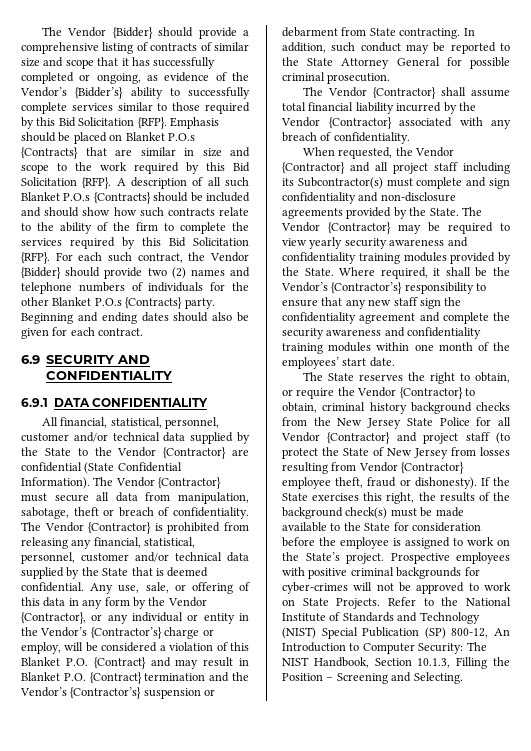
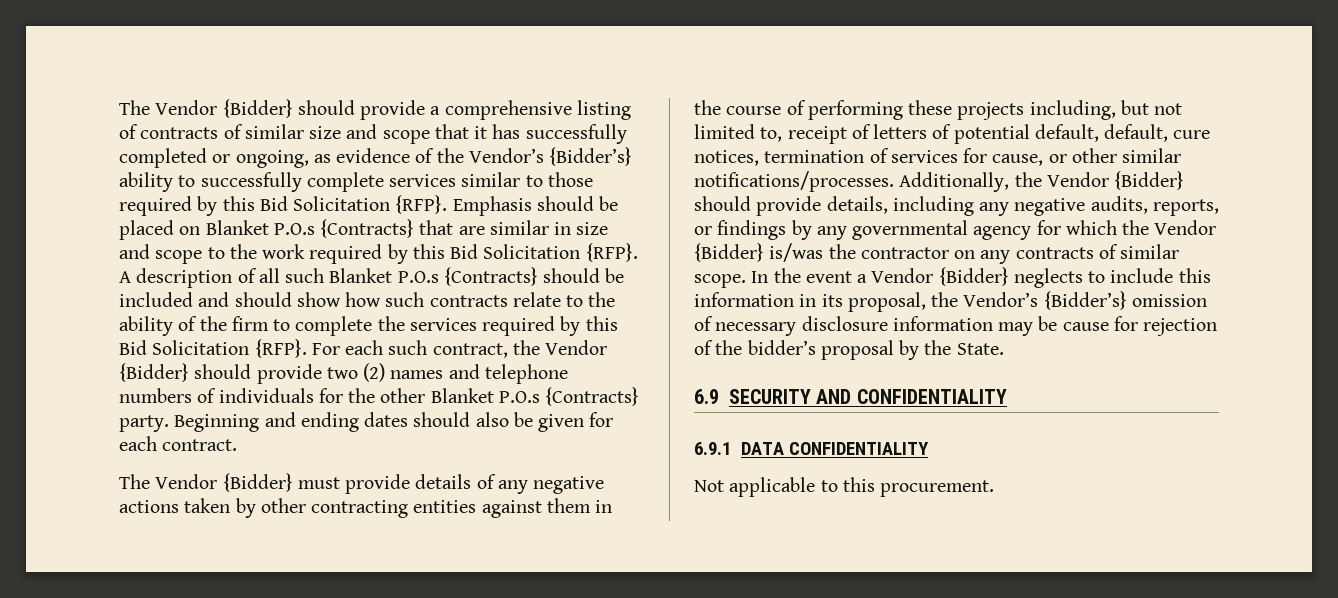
(144, 332) none -> [119,473,605,494] [119,498,613,518] [694,100,1183,120] [694,124,1211,144] [694,148,1182,166] [694,171,1185,192] [694,196,1219,216] [694,220,1217,240] [694,243,1180,264] [694,267,1211,288] [694,291,1207,312] [694,316,1218,336] [694,340,1004,360] // The Vendor {Bidder} must provide details of any negative actions taken by other contracting entities against them in the course of performing these projects including, but not limited to, receipt of letters of potential default, default, cure notices, termination of services for cause, or other similar notifications/processes. Additionally, the Vendor {Bidder} should provide details, including any negative audits, reports, or findings by any governmental agency for which the Vendor {Bidder} is/was the contractor on any contracts of similar scope. In the event a Vendor {Bidder} neglects to include this information in its proposal, the Vendor’s {Bidder’s} omission of necessary disclosure information may be cause for rejection of the bidder’s proposal by the State.
[41,417,220,429] [21,432,251,444] [21,447,249,459] [21,462,182,474] [21,477,222,489] [21,492,249,504] [21,507,249,519] [21,522,249,534] [21,537,196,549] [21,552,249,564] [21,567,209,579] [21,582,250,594] [21,597,207,609] [21,612,250,624] [21,627,214,639] [21,642,249,654] [21,657,250,669] [21,672,249,684] [20,687,216,699] [282,27,475,39] [282,42,510,54] [282,57,510,69] [282,72,391,84] [302,87,510,99] [282,102,476,114] [281,117,511,129] [282,132,410,144] [302,147,455,159] [282,162,510,174] [282,177,510,189] [282,192,456,204] [282,207,482,219] [281,222,510,234] [282,237,468,249] [282,252,511,264] [282,267,511,279] [281,282,487,294] [282,297,462,309] [282,312,510,324] [282,327,482,339] [282,342,510,354] [282,357,395,369] [302,372,510,384] [282,387,475,399] [282,402,510,414] [282,417,511,429] [281,432,510,444] [282,447,510,459] [282,462,465,474] [282,477,510,489] [282,492,510,504] [282,507,464,519] [282,522,481,532] [282,537,510,549] [282,552,510,564] [282,567,480,579] [282,582,511,594] [282,597,511,609] [282,612,480,624] [282,627,510,639] [282,642,487,654] [282,657,510,669] [282,672,463,684] All financial, statistical, personnel, customer and/or technical data supplied by the State to the Vendor {Contractor} are confidential (State Confidential Information). The Vendor {Contractor} must secure all data from manipulation, sabotage, theft or breach of confidentiality. The Vendor {Contractor} is prohibited from releasing any financial, statistical, personnel, customer and/or technical data supplied by the State that is deemed confidential. Any use, sale, or offering of this data in any form by the Vendor {Contractor}, or any individual or entity in the Vendor’s {Contractor’s} charge or employ, will be considered a violation of this Blanket P.O. {Contract} and may result in Blanket P.O. {Contract} termination and the Vendor’s {Contractor’s} suspension or debarment from State contracting. In addition, such conduct may be reported to the State Attorney General for possible criminal prosecution. // The Vendor {Contractor} shall assume total financial liability incurred by the Vendor {Contractor} associated with any breach of confidentiality. // When requested, the Vendor {Contractor} and all project staff including its Subcontractor(s) must complete and sign confidentiality and non-disclosure agreements provided by the State. The Vendor {Contractor} may be required to view yearly security awareness and confidentiality training modules provided by the State. Where required, it shall be the Vendor’s {Contractor’s} responsibility to ensure that any new staff sign the confidentiality agreement and complete the security awareness and confidentiality training modules within one month of the employees’ start date. // The State reserves the right to obtain, or require the Vendor {Contractor} to obtain, criminal history background checks from the New Jersey State Police for all Vendor {Contractor} and project staff (to protect the State of New Jersey from losses resulting from Vendor {Contractor} employee theft, fraud or dishonesty). If the State exercises this right, the results of the background check(s) must be made available to the State for consideration before the employee is assigned to work on the State’s project. Prospective employees with positive criminal backgrounds for cyber-crimes will not be approved to work on State Projects. Refer to the National Institute of Standards and Technology (NIST) Special Publication (SP) 800-12, An Introduction to Computer Security: The NIST Handbook, Section 10.1.3, Filling the Position – Screening and Selecting. -> [694,477,995,497] Not applicable to this procurement.

